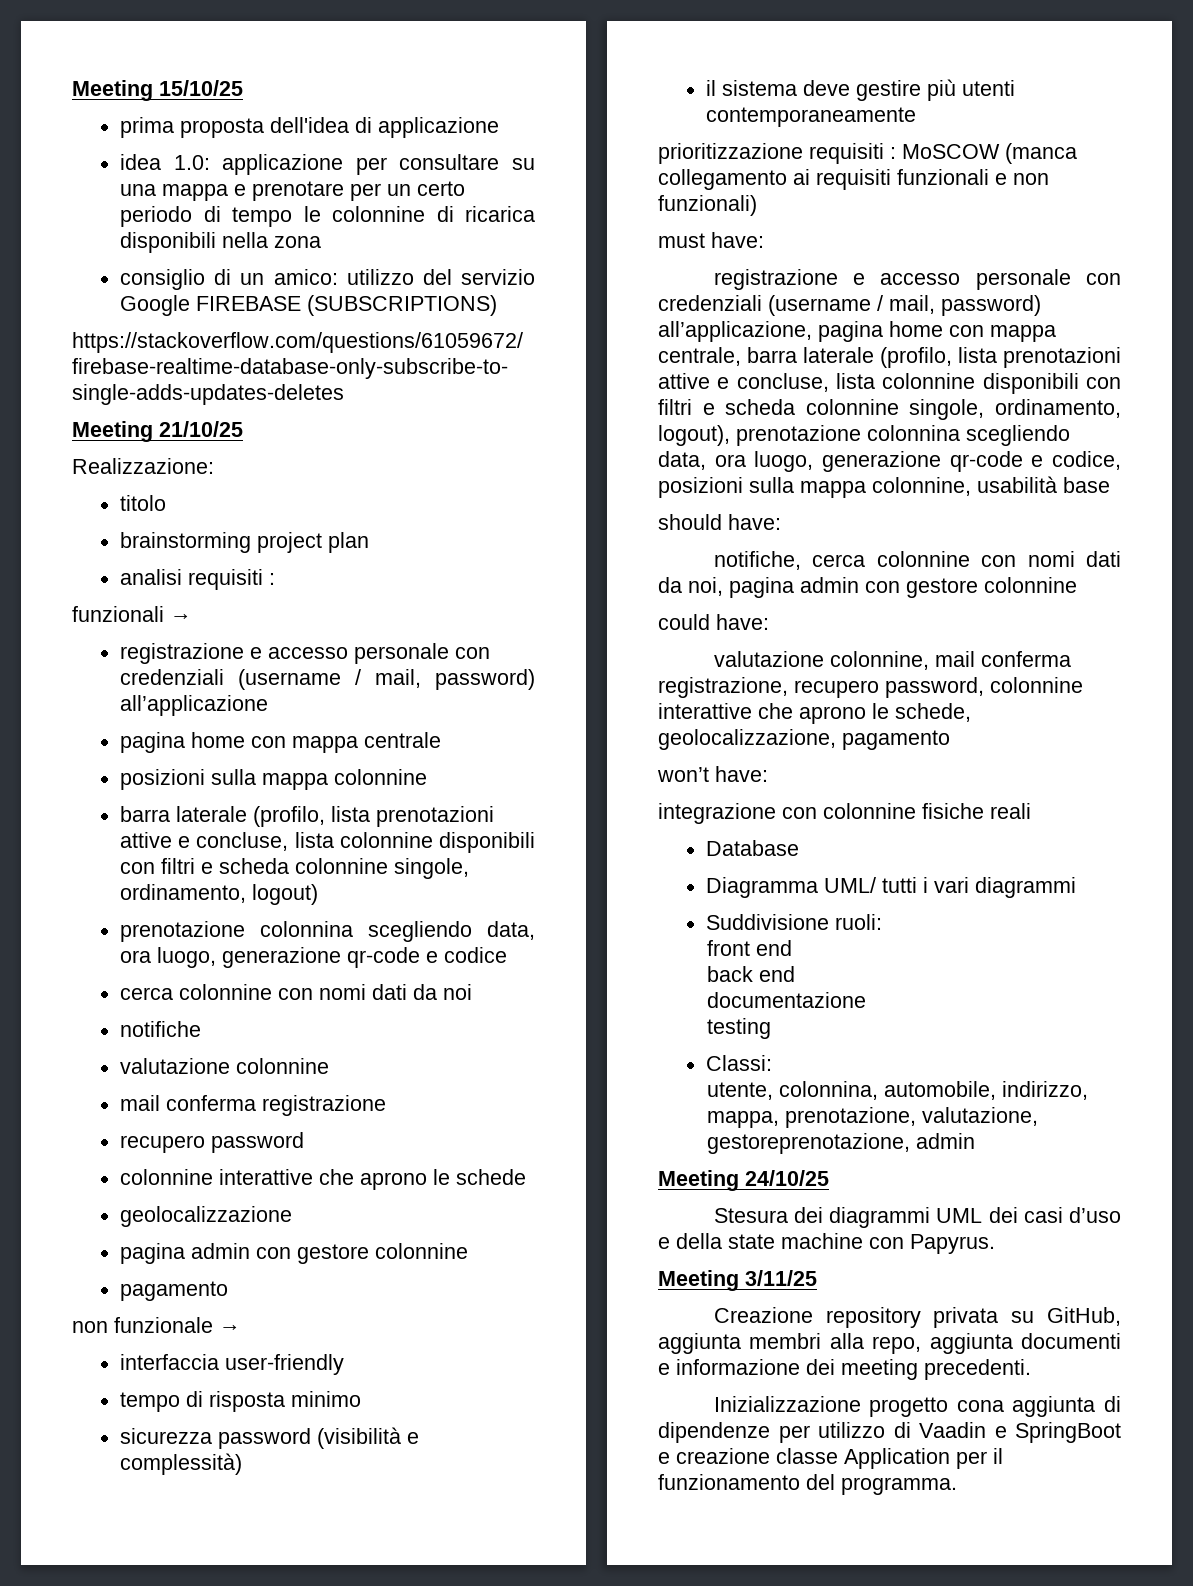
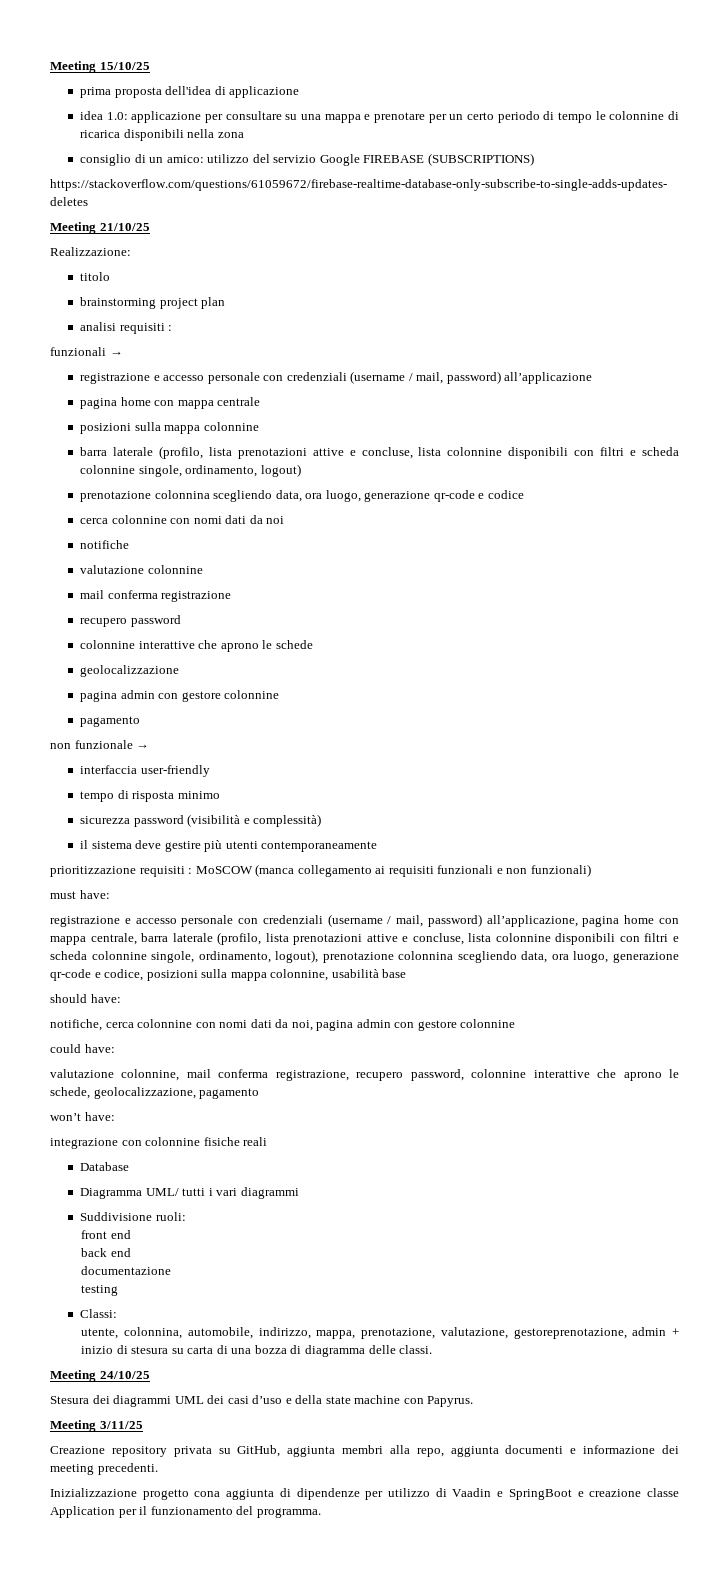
(975, 1141) none -> [672,1328,679,1336] [81,1345,433,1357] + inizio di stesura su carta di una bozza di diagramma delle classi.

